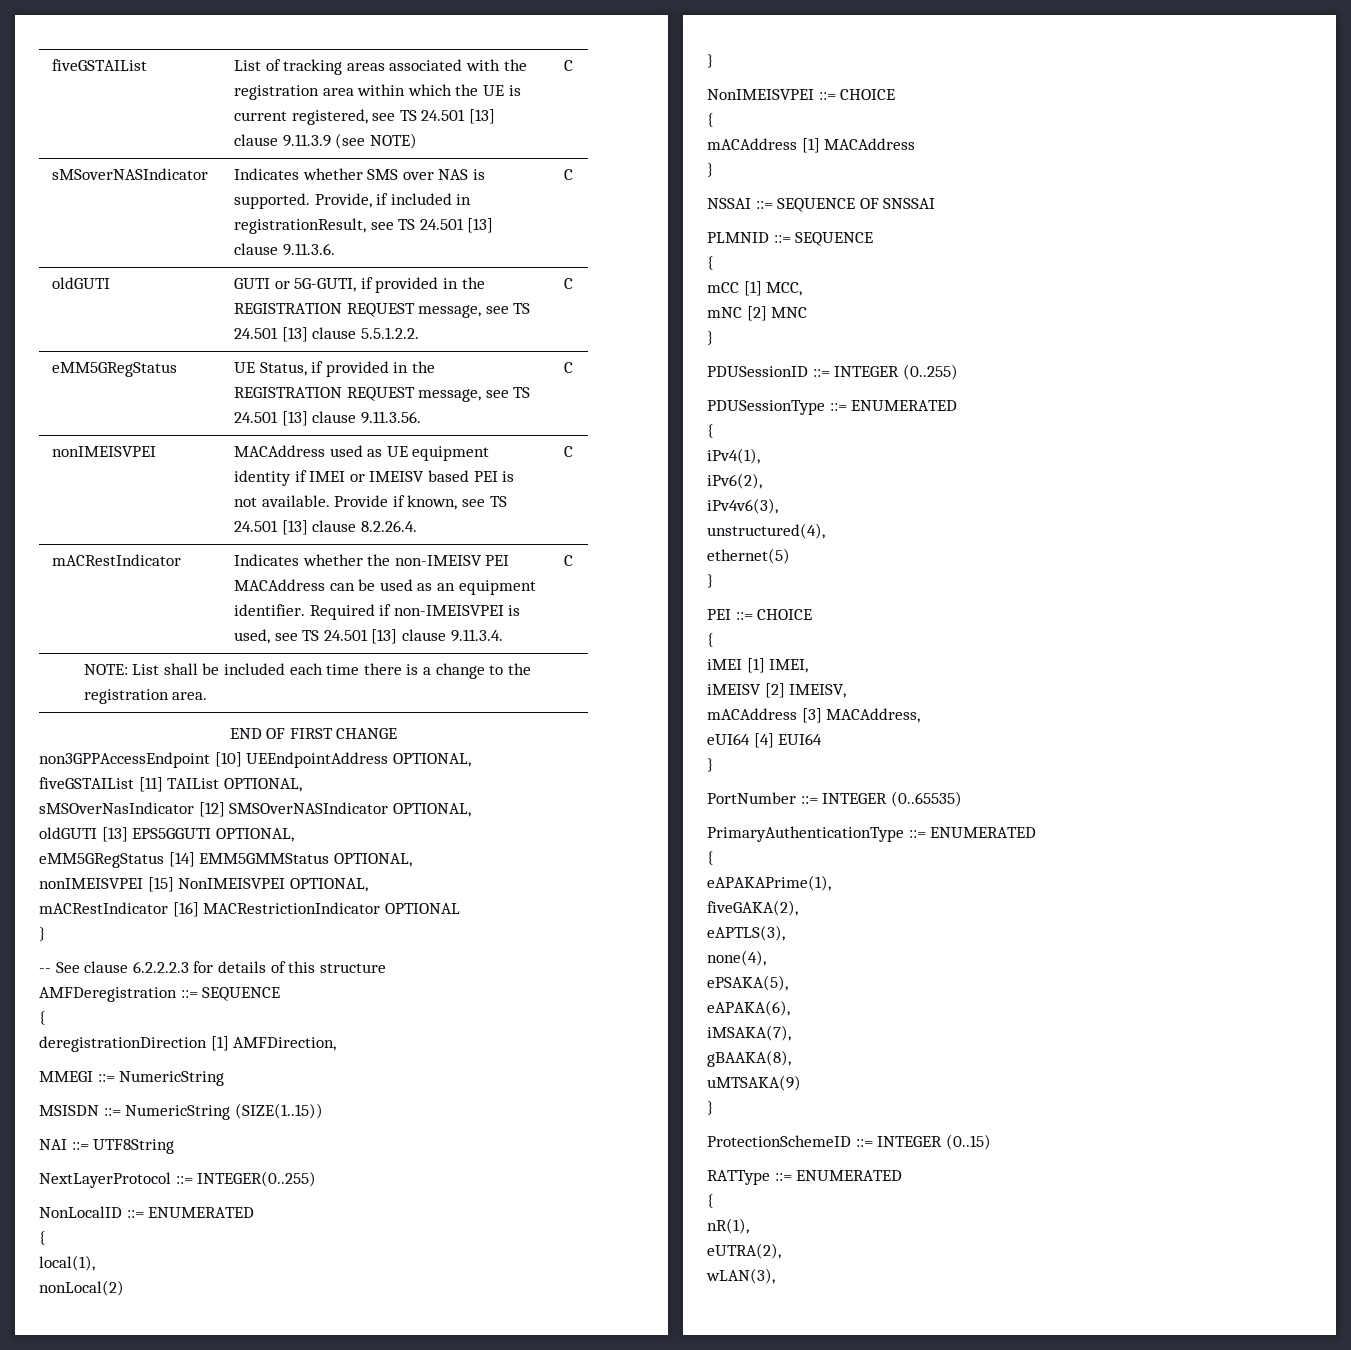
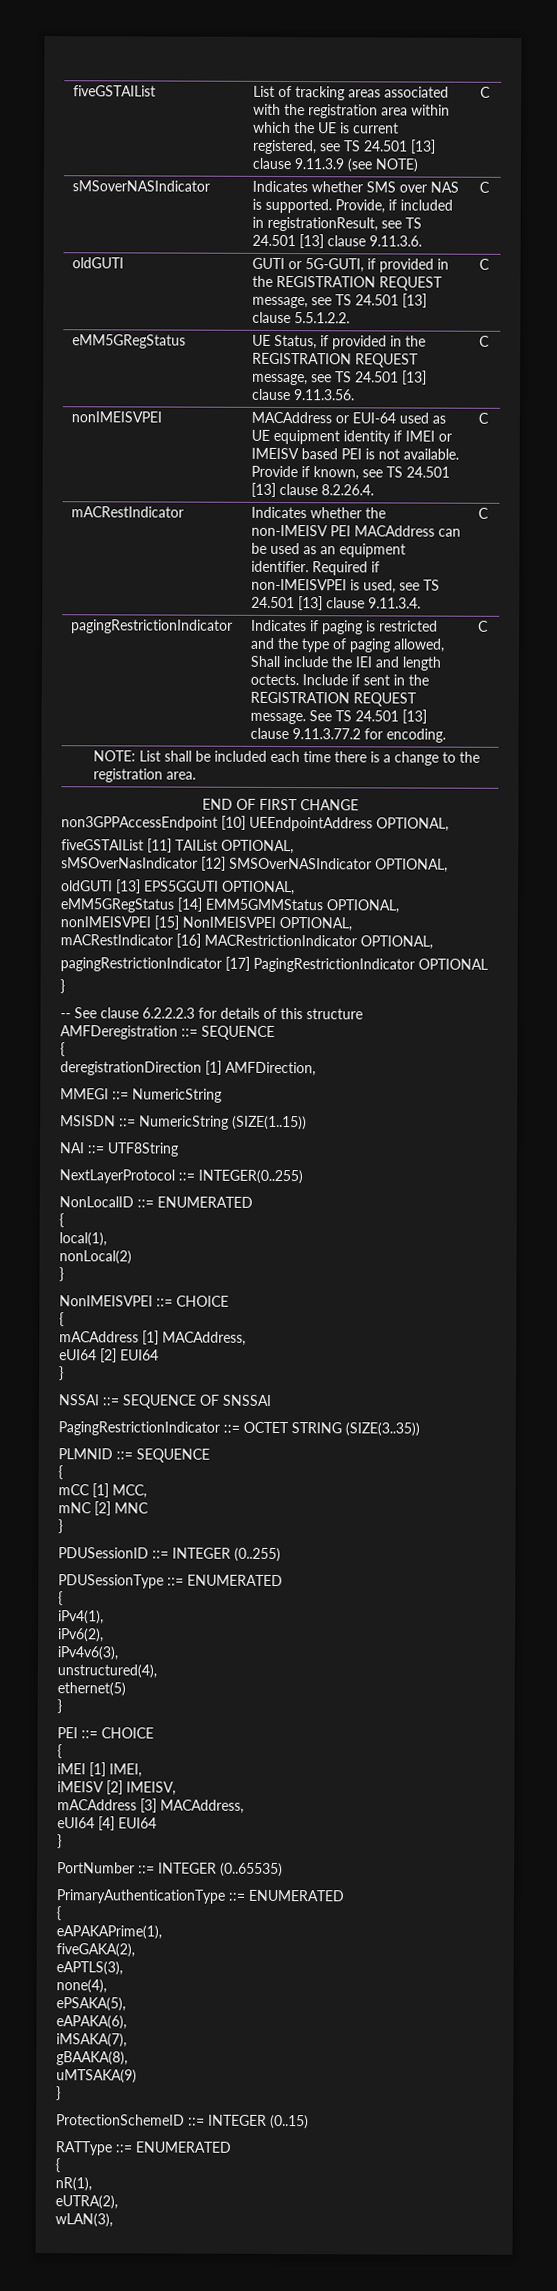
(325, 451) none -> [335,412,397,424] or EUI-64
(573, 560) none -> [71,619,234,634] [251,619,439,635] [250,637,446,653] [250,655,442,671] [250,673,430,686] [250,691,418,707] [250,709,428,725] [250,727,447,743] [478,620,490,632] // pagingRestrictionIndicator | Indicates if paging is restricted and the type of paging allowed, Shall include the IEI and length octects. Include if sent in the REGISTRATION REQUEST message. See TS 24.501 [13] clause 9.11.3.77.2 for encoding. | C
(381, 908) none -> [360,935,433,950] [60,956,415,973] OPTIONAL, // pagingRestrictionIndicator [17] PagingRestrictionIndicator
[824,138,916,150] MACAddress -> [162,1331,246,1346] [59,1348,159,1363] MACAddress, // eUI64 [2] EUI64
(936, 203) none -> [58,1421,420,1437] // PagingRestrictionIndicator ::= OCTET STRING (SIZE(3..35))

